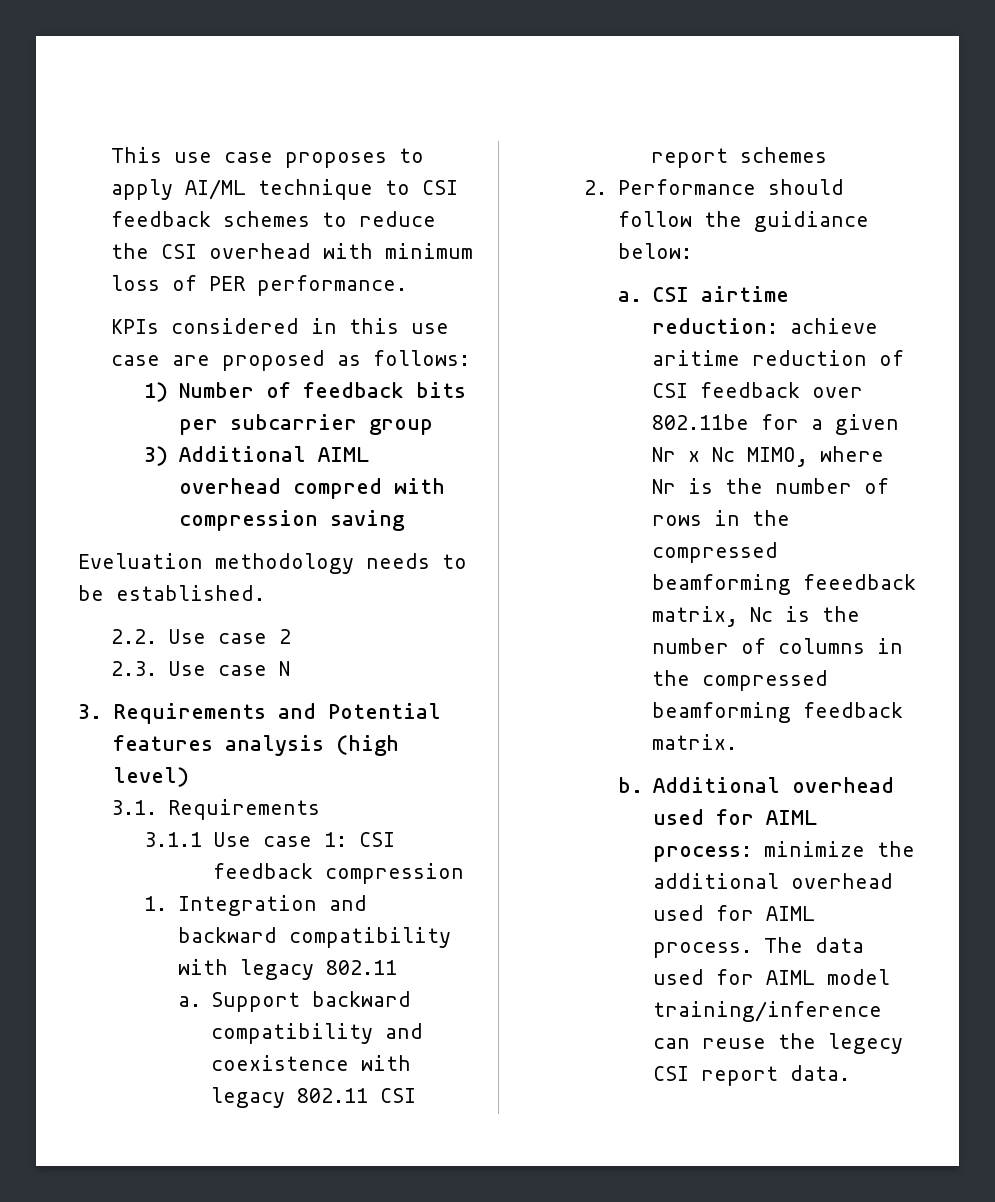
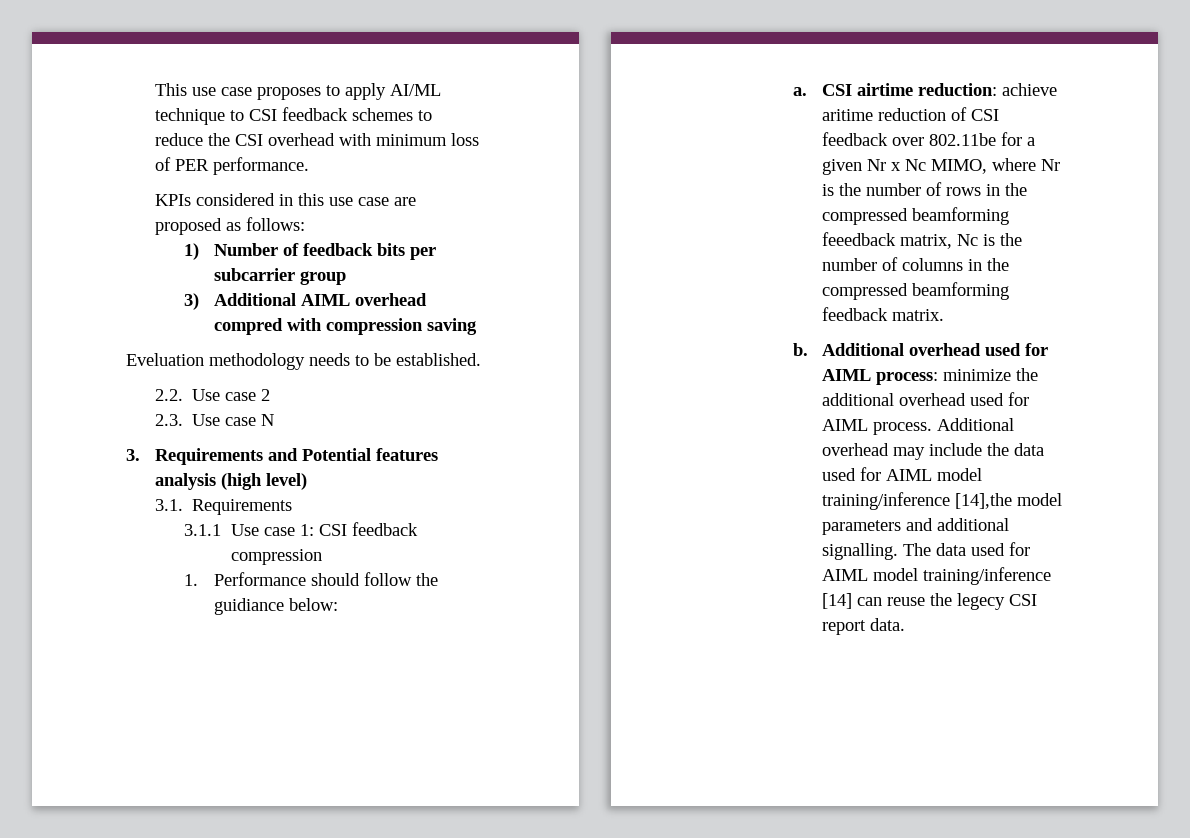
[178,895,368,916] [178,927,452,948] [178,959,398,980] [177,991,412,1012] [211,1023,424,1044] [211,1055,412,1071] [211,1087,417,1108] [651,147,828,168] [584,180,608,195] Integration and backward compatibility with legacy 802.11 // a. Support backward compatibility and coexistence with legacy 802.11 CSI report schemes // 2. -> (199, 580) none
(753, 950) none -> [936,418,1014,431] [821,443,1044,460] [821,467,982,481] [821,492,1062,510] [821,518,1009,535] [821,543,898,560] Additional overhead may include the data used for AIML model training/inference [14],the model parameters and additional signalling.
(883, 1011) none -> [821,593,852,609] [14]

